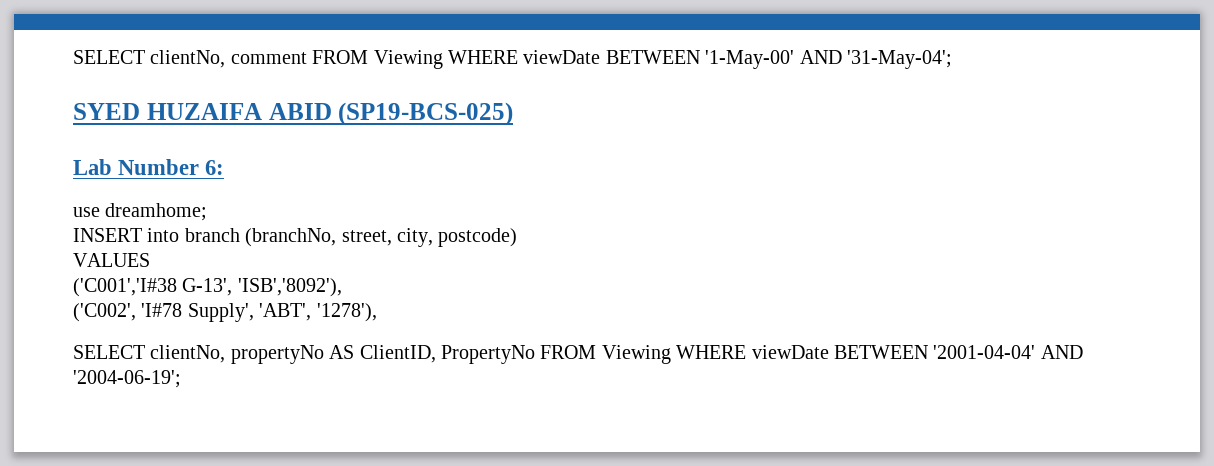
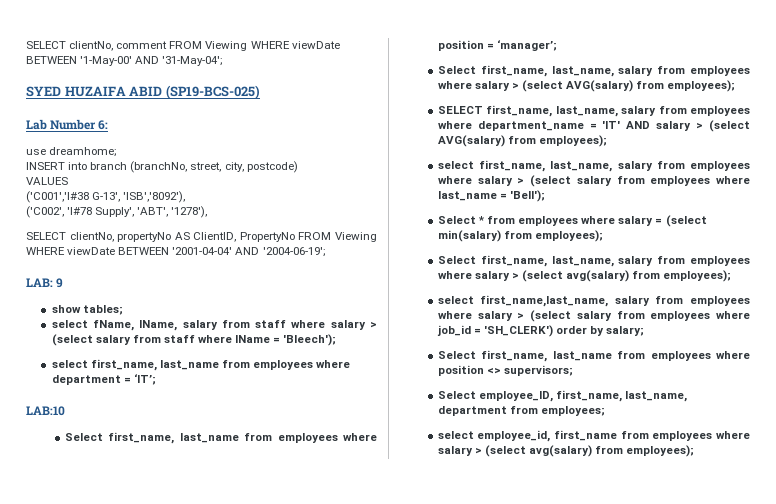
(181, 379) none -> [26,278,64,288] [51,305,123,315] [51,320,377,331] [51,334,337,346] [51,359,351,371] [51,374,156,385] [26,406,65,416] [64,432,377,444] [437,40,558,51] [437,65,750,77] [437,80,736,92] [437,105,750,117] [437,120,750,132] [437,135,608,147] [437,160,750,172] [437,175,750,187] [437,190,546,202] [437,215,707,227] [437,230,604,242] [437,255,750,267] [437,270,732,282] [437,295,750,307] [437,310,750,322] [436,325,645,337] [437,350,750,362] [437,365,574,376] [437,390,688,402] [437,406,606,416] [437,430,750,442] [437,445,695,457] // LAB: 9 // show tables; // select fName, lName, salary from staff where salary > (select salary from staff where lName = 'Bleech'); // select first_name, last_name from employees where department = ‘IT’; // LAB:10 // Select first_name, last_name from employees where position = ‘manager’; // Select first_name, last_name, salary from employees where salary > (select AVG(salary) from employees); // SELECT first_name, last_name, salary from employees where department_name = 'IT' AND salary > (select AVG(salary) from employees); // select first_name, last_name, salary from employees where salary > (select salary from employees where last_name = 'Bell'); // Select * from employees where salary = (select min(salary) from employees); // Select first_name, last_name, salary from employees where salary > (select avg(salary) from employees); // select first_name,last_name, salary from employees where salary > (select salary from employees where job_id = 'SH_CLERK') order by salary; // Select first_name, last_name from employees where position <> supervisors; // Select employee_ID, first_name, last_name, department from employees; // select employee_id, first_name from employees where salary > (select avg(salary) from employees);

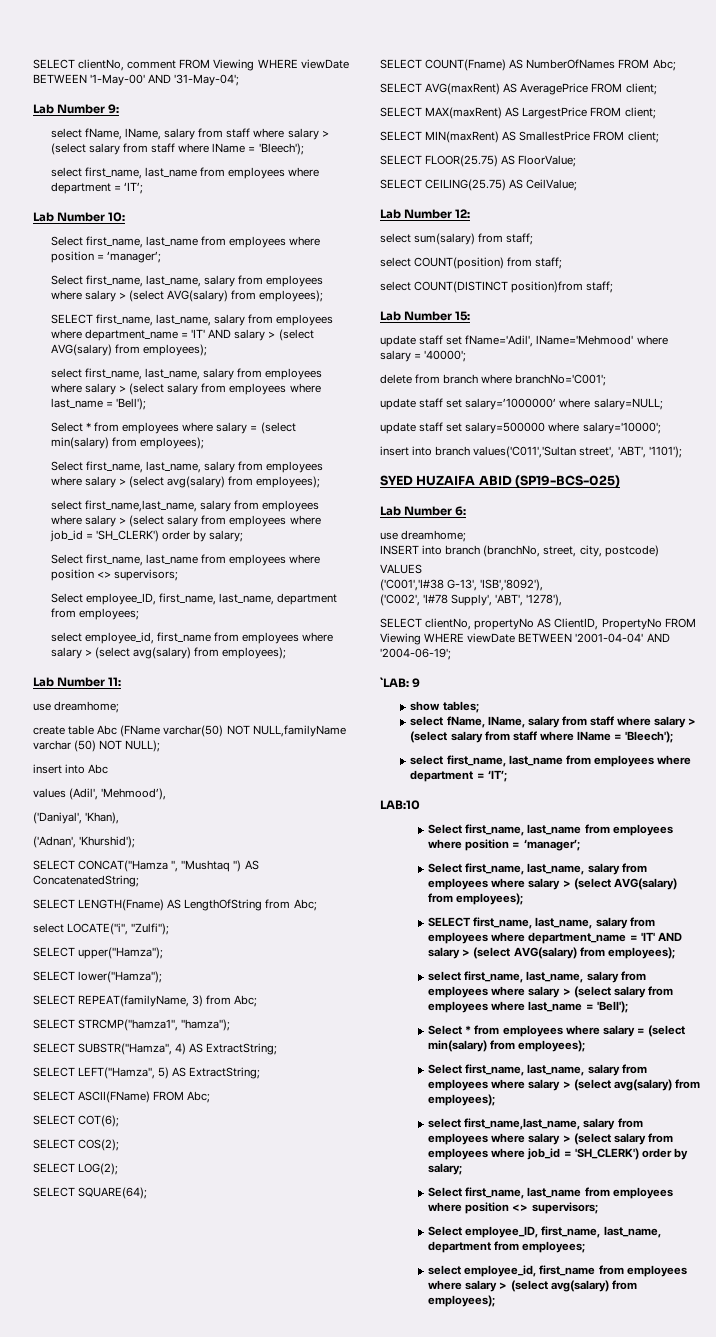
(224, 61) none -> [33,104,120,114] [50,128,329,140] [50,143,304,155] [50,167,320,179] [50,182,144,194] [33,212,126,222] [50,236,321,248] [50,251,162,263] [50,275,324,287] [50,290,324,302] [50,314,334,326] [50,329,314,341] [50,344,208,356] [50,368,323,380] [50,383,321,395] [50,398,147,410] [50,422,296,434] [50,437,205,449] [50,461,324,473] [50,476,321,488] [50,500,320,512] [50,515,321,527] [49,530,244,542] [50,554,321,566] [50,569,179,581] [50,593,338,605] [50,608,139,620] [50,632,334,644] [50,647,287,659] [33,677,122,687] [33,701,120,713] [33,725,346,737] [33,740,161,752] [33,764,109,774] [33,788,167,800] [33,812,120,824] [33,836,136,848] [33,860,259,872] [33,875,139,887] [33,899,317,911] [33,923,170,935] [33,947,164,959] [33,971,163,983] [33,995,258,1007] [33,1019,231,1031] [33,1043,278,1055] [33,1067,261,1079] [33,1091,211,1103] [33,1115,120,1127] [33,1139,120,1151] [33,1163,119,1175] [33,1187,148,1199] [380,59,676,71] [380,83,657,95] [380,107,656,119] [380,131,659,143] [380,155,577,167] [380,179,578,191] [380,209,471,219] [380,233,534,245] [380,257,563,269] [380,281,614,293] [380,311,471,321] [380,335,668,347] [380,350,467,362] [380,374,607,386] [380,398,663,410] [380,422,661,434] [380,446,682,458] // Lab Number 9: // select fName, lName, salary from staff where salary > (select salary from staff where lName = 'Bleech'); // select first_name, last_name from employees where department = ‘IT’; // Lab Number 10: // Select first_name, last_name from employees where position = ‘manager’; // Select first_name, last_name, salary from employees where salary > (select AVG(salary) from employees); // SELECT first_name, last_name, salary from employees where department_name = 'IT' AND salary > (select AVG(salary) from employees); // select first_name, last_name, salary from employees where salary > (select salary from employees where last_name = 'Bell'); // Select * from employees where salary = (select min(salary) from employees); // Select first_name, last_name, salary from employees where salary > (select avg(salary) from employees); // select first_name,last_name, salary from employees where salary > (select salary from employees where job_id = 'SH_CLERK') order by salary; // Select first_name, last_name from employees where position <> supervisors; // Select employee_ID, first_name, last_name, department from employees; // select employee_id, first_name from employees where salary > (select avg(salary) from employees); // Lab Number 11: // use dreamhome; // create table Abc (FName varchar(50) NOT NULL,familyName varchar (50) NOT NULL); // insert into Abc // values (Adil', 'Mehmood’), // ('Daniyal', 'Khan), // ('Adnan', 'Khurshid'); // SELECT CONCAT("Hamza ", "Mushtaq ") AS ConcatenatedString; // SELECT LENGTH(Fname) AS LengthOfString from Abc; // select LOCATE("i", "Zulfi"); // SELECT upper("Hamza"); // SELECT lower("Hamza"); // SELECT REPEAT(familyName, 3) from Abc; // SELECT STRCMP("hamza1", "hamza"); // SELECT SUBSTR("Hamza", 4) AS ExtractString; // SELECT LEFT("Hamza", 5) AS ExtractString; // SELECT ASCII(FName) FROM Abc; // SELECT COT(6); // SELECT COS(2); // SELECT LOG(2); // SELECT SQUARE(64); // SELECT COUNT(Fname) AS NumberOfNames FROM Abc; // SELECT AVG(maxRent) AS AveragePrice FROM client; // SELECT MAX(maxRent) AS LargestPrice FROM client; // SELECT MIN(maxRent) AS SmallestPrice FROM client; // SELECT FLOOR(25.75) AS FloorValue; // SELECT CEILING(25.75) AS CeilValue; // Lab Number 12: // select sum(salary) from staff; // select COUNT(position) from staff; // select COUNT(DISTINCT position)from staff; // Lab Number 15: // update staff set fName='Adil', lName='Mehmood' where salary = '40000'; // delete from branch where branchNo='C001'; // update staff set salary=’1000000’ where salary=NULL; // update staff set salary=500000 where salary='10000'; // insert into branch values('C011','Sultan street', 'ABT', '1101');
[26,278,53,287] LAB: -> [380,677,409,688] `LAB:

